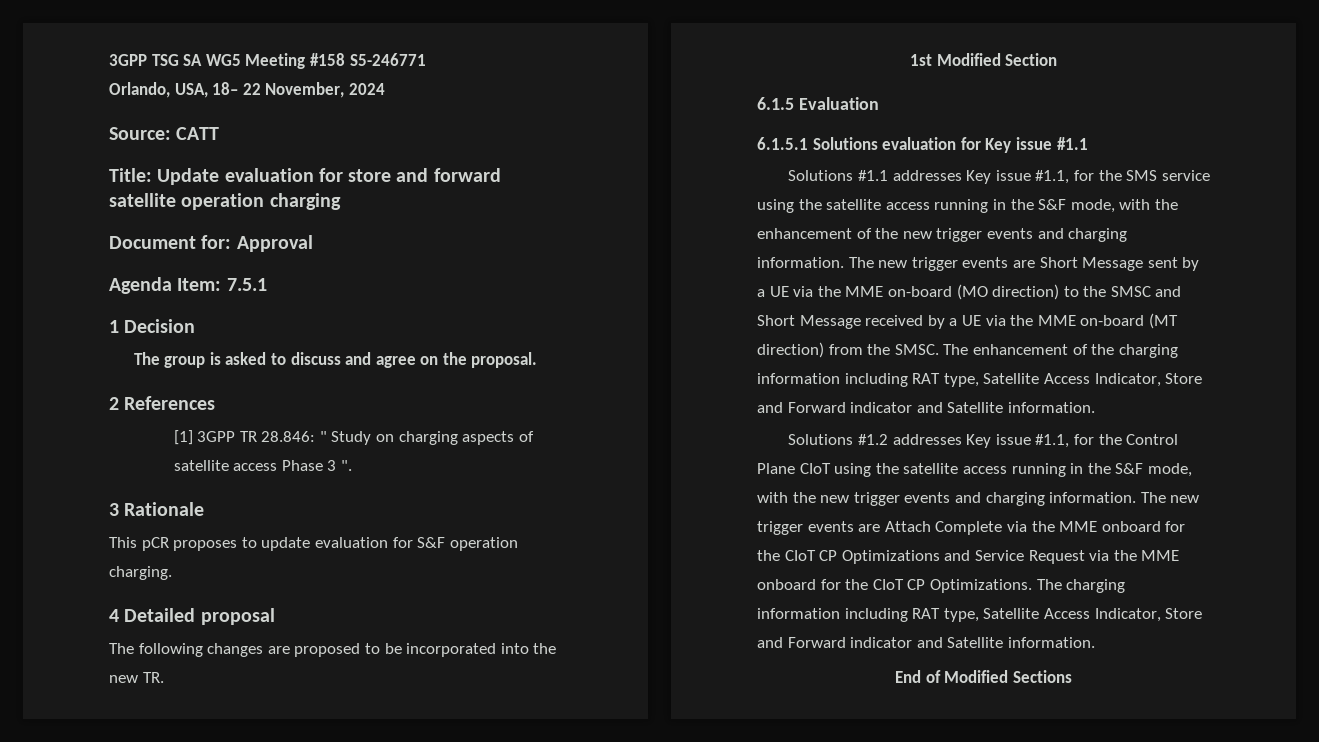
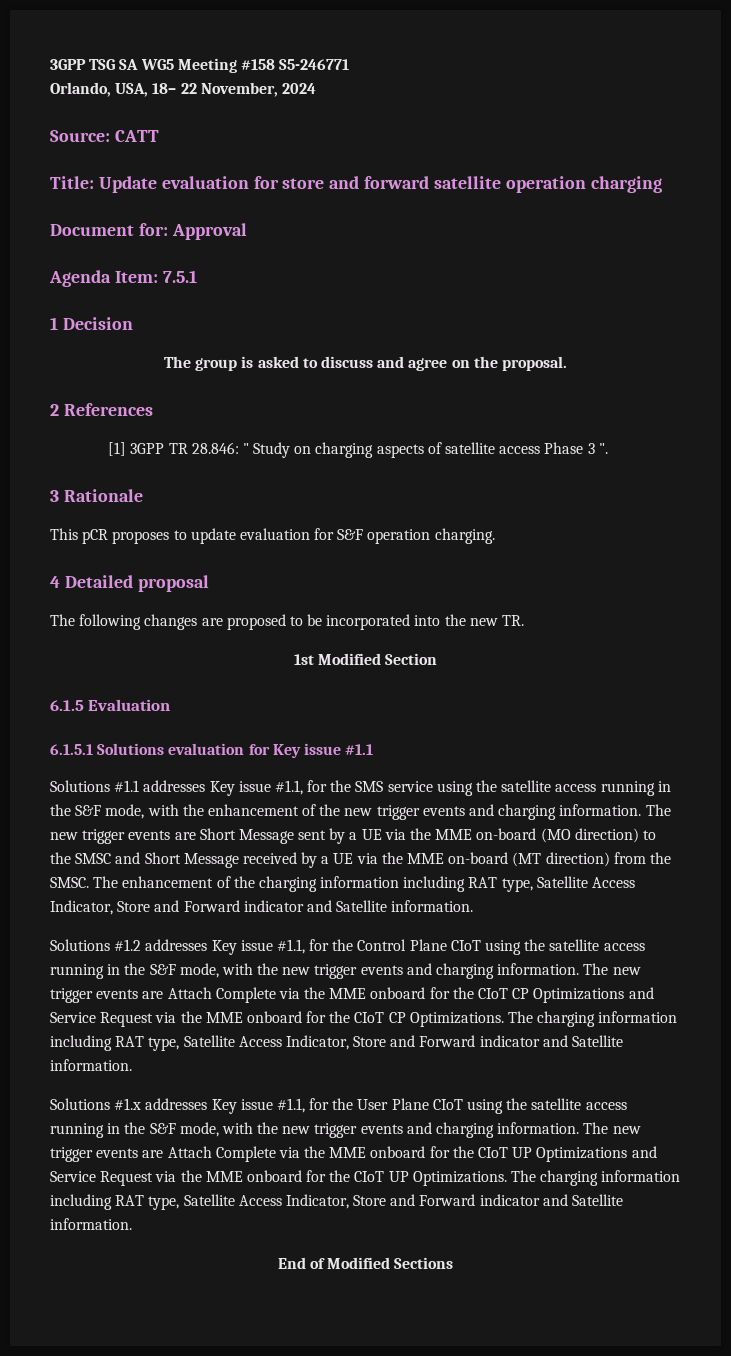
(1095, 642) none -> [50,1098,627,1114] [50,1122,641,1138] [50,1146,657,1162] [50,1170,681,1186] [50,1194,624,1210] [50,1218,132,1230] // Solutions #1.x addresses Key issue #1.1, for the User Plane CIoT using the satellite access running in the S&F mode, with the new trigger events and charging information. The new trigger events are Attach Complete via the MME onboard for the CIoT UP Optimizations and Service Request via the MME onboard for the CIoT UP Optimizations. The charging information including RAT type, Satellite Access Indicator, Store and Forward indicator and Satellite information.

